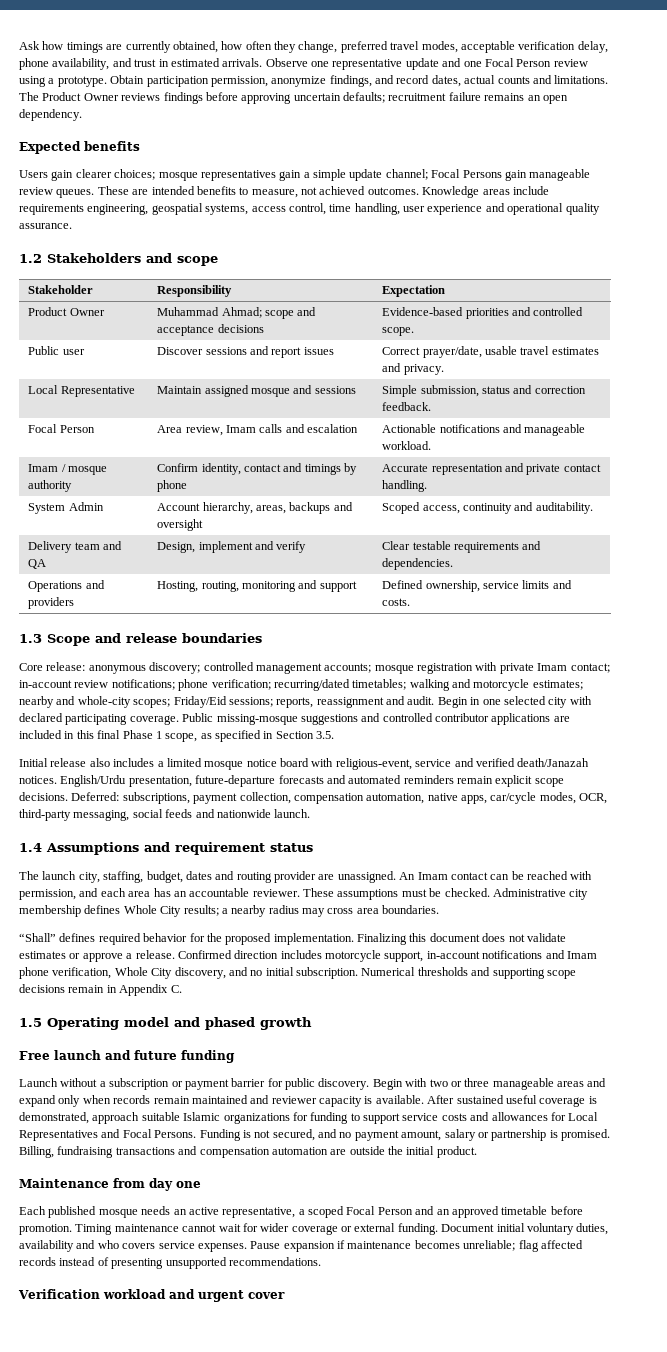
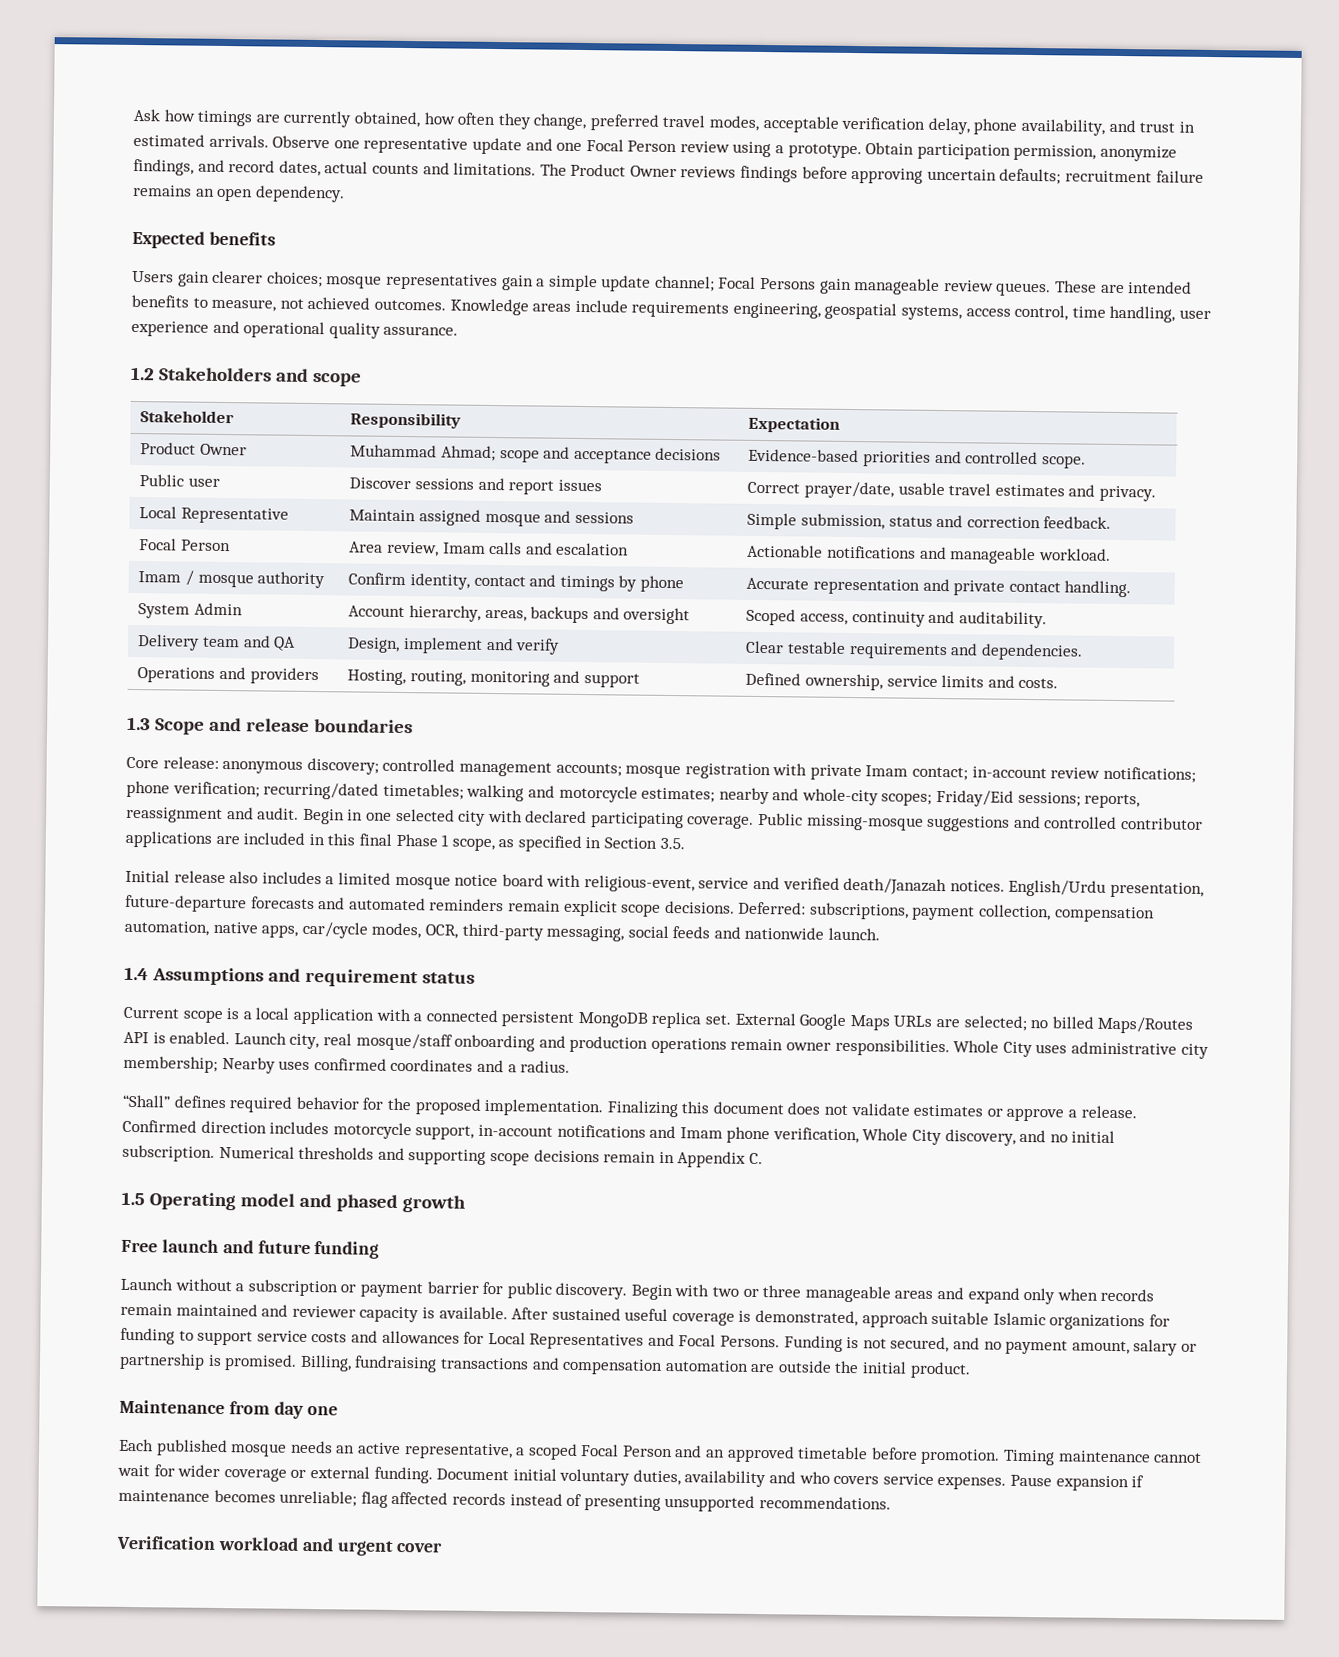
[19,871,593,883] [19,888,589,900] [19,905,440,917] The launch city, staffing, budget, dates and routing provider are unassigned. An Imam contact can be reached with permission, and each area has an accountable reviewer. These assumptions must be checked. Administrative city membership defines Whole City results; a nearby radius may cross area boundaries. -> [123,1006,1194,1034] [123,1031,1209,1060] [123,1055,571,1074] Current scope is a local application with a connected persistent MongoDB replica set. External Google Maps URLs are selected; no billed Maps/Routes API is enabled. Launch city, real mosque/staff onboarding and production operations remain owner responsibilities. Whole City uses administrative city membership; Nearby uses confirmed coordinates and a radius.

